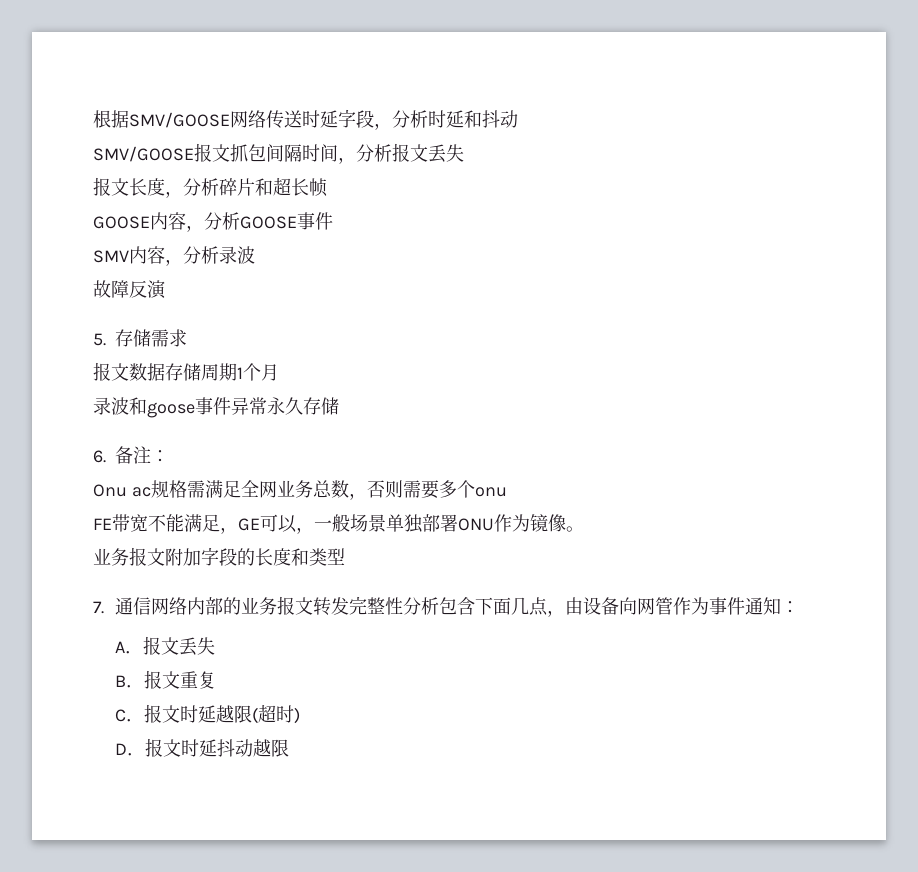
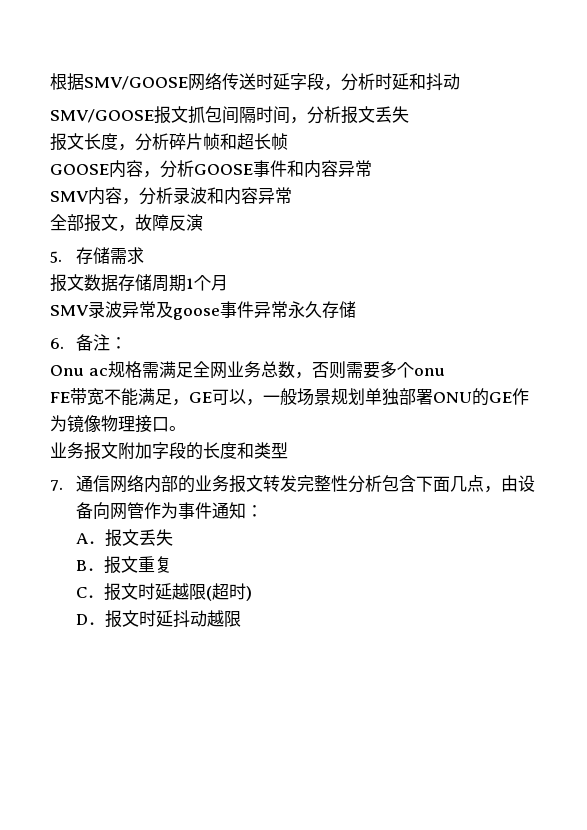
(255, 187) none -> [203,133,220,150] 帧
(333, 221) none -> [287,160,372,178] 和内容异常
(255, 255) // -> [207,187,292,205] [50,214,135,232] 和内容异常 // 全部报文，
[93,397,147,415] 录波和 -> [50,301,173,318] SMV录波异常及
(386, 523) none -> [331,388,365,405] 规划
(494, 524) none -> [472,388,512,406] 的GE
(566, 523) none -> [101,415,169,433] 物理接口

